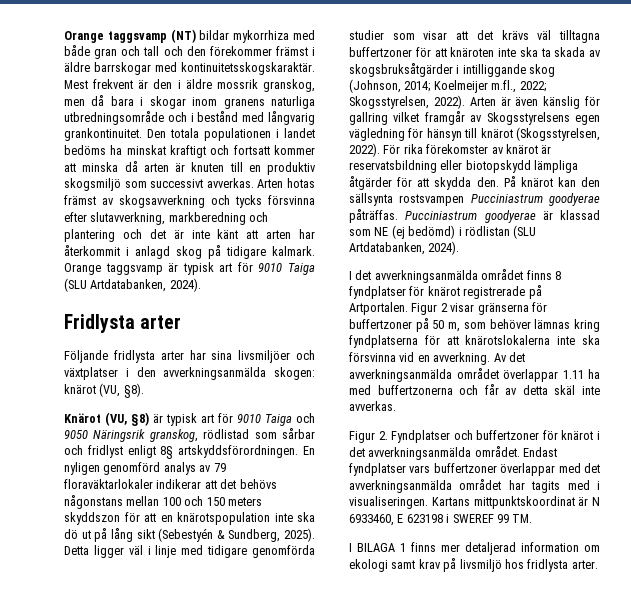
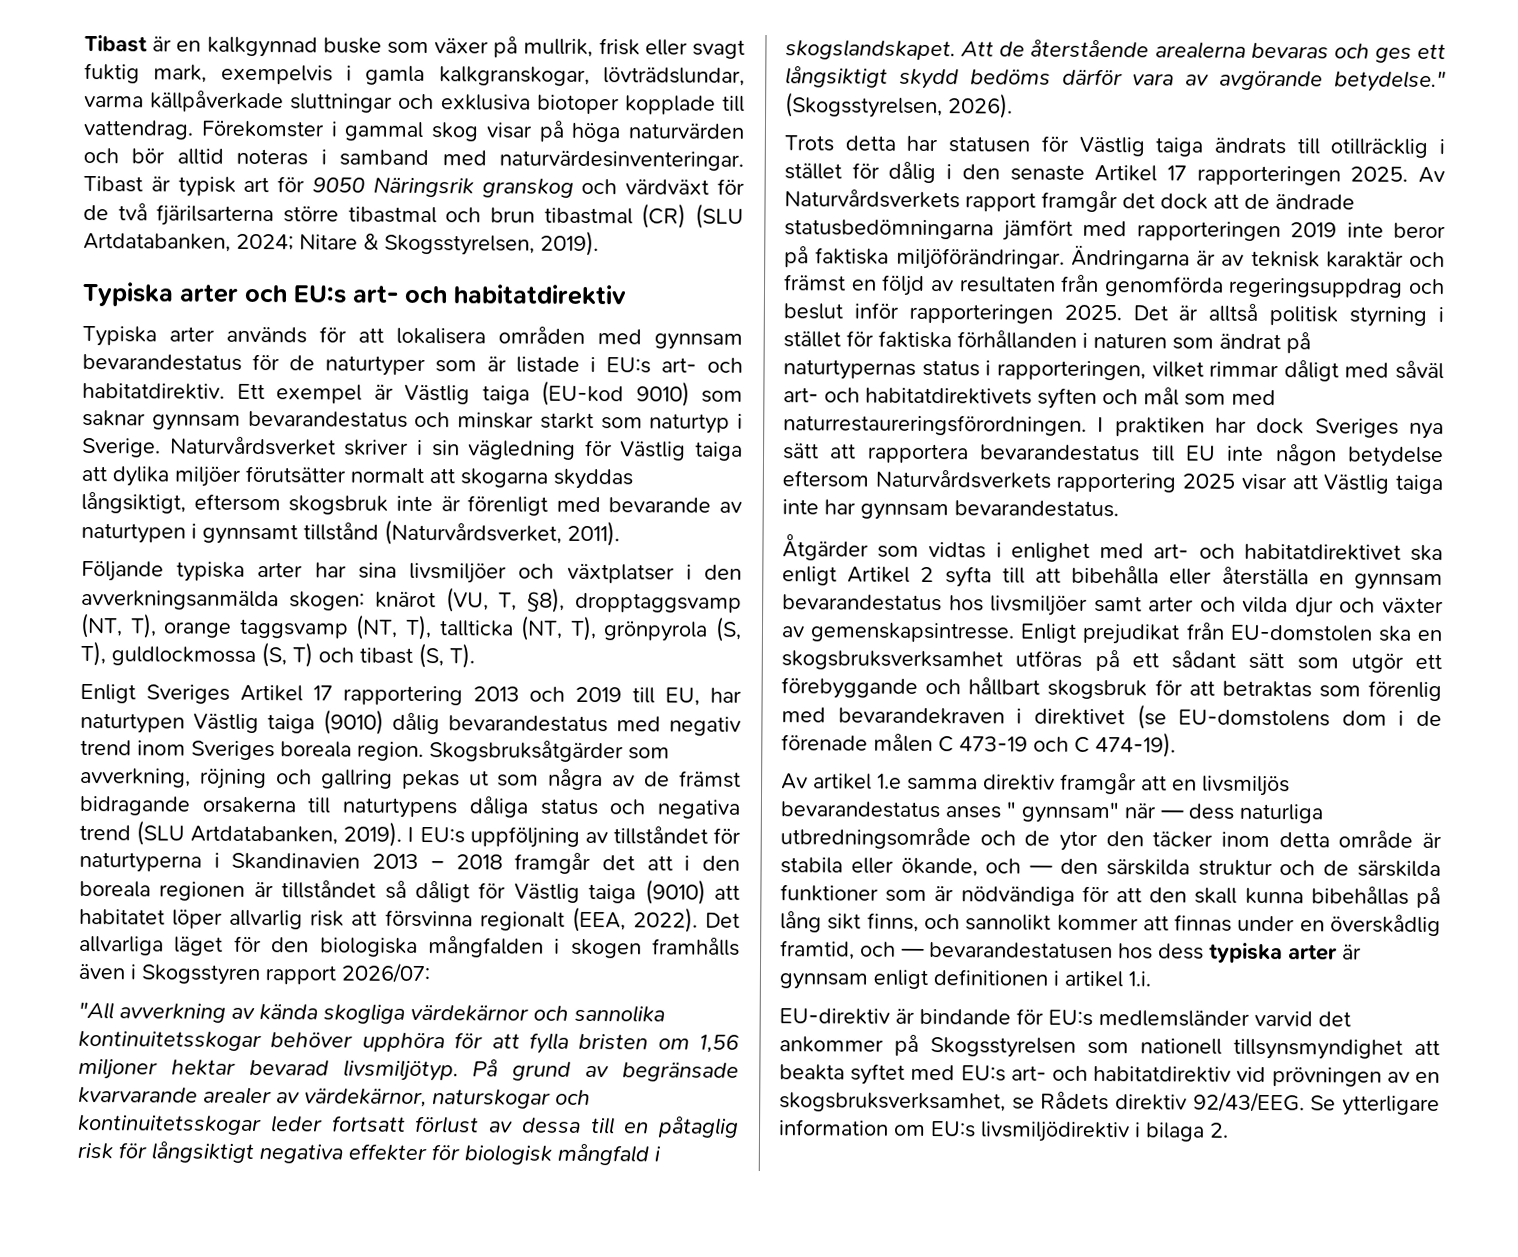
[64,29,315,43] [64,45,315,59] [64,62,315,75] [64,79,315,92] [64,95,315,109] [64,111,315,125] [64,128,315,141] [64,145,315,158] [64,161,316,175] [64,178,315,191] [64,195,315,208] [64,212,269,225] [64,229,315,242] [64,245,315,259] [64,262,316,275] [64,278,201,292] [64,314,182,333] Orange taggsvamp (NT) bildar mykorrhiza med både gran och tall och den förekommer främst i äldre barrskogar med kontinuitetsskogskaraktär. Mest frekvent är den i äldre mossrik granskog, men då bara i skogar inom granens naturliga utbredningsområde och i bestånd med långvarig grankontinuitet. Den totala populationen i landet bedöms ha minskat kraftigt och fortsatt kommer att minska då arten är knuten till en produktiv skogsmiljö som successivt avverkas. Arten hotas främst av skogsavverkning och tycks försvinna efter slutavverkning, markberedning och plantering och det är inte känt att arten har återkommit i anlagd skog på tidigare kalmark. Orange taggsvamp är typisk art för 9010 Taiga (SLU Artdatabanken, 2024). // Fridlysta arter -> [84,34,745,59] [84,62,745,86] [84,90,745,115] [83,119,744,143] [83,147,744,171] [83,175,745,198] [83,203,744,229] [83,230,599,257] [82,281,627,307] [82,325,743,350] [82,353,743,377] [82,380,743,407] [82,409,743,434] [82,436,743,461] [81,465,633,490] [81,491,742,516] [81,519,620,547] Tibast är en kalkgynnad buske som växer på mullrik, frisk eller svagt fuktig mark, exempelvis i gamla kalkgranskogar, lövträdslundar, varma källpåverkade sluttningar och exklusiva biotoper kopplade till vattendrag. Förekomster i gammal skog visar på höga naturvärden och bör alltid noteras i samband med naturvärdesinventeringar. Tibast är typisk art för 9050 Näringsrik granskog och värdväxt för de två fjärilsarterna större tibastmal och brun tibastmal (CR) (SLU Artdatabanken, 2024; Nitare & Skogsstyrelsen, 2019). // Typiska arter och EU:s art- och habitatdirektiv // Typiska arter används för att lokalisera områden med gynnsam bevarandestatus för de naturtyper som är listade i EU:s art- och habitatdirektiv. Ett exempel är Västlig taiga (EU-kod 9010) som saknar gynnsam bevarandestatus och minskar starkt som naturtyp i Sverige. Naturvårdsverket skriver i sin vägledning för Västlig taiga att dylika miljöer förutsätter normalt att skogarna skyddas långsiktigt, eftersom skogsbruk inte är förenligt med bevarande av naturtypen i gynnsamt tillstånd (Naturvårdsverket, 2011).
[113,350,155,363] fridlysta -> [176,561,246,582] typiska
[123,383,144,398] [64,412,315,426] [64,428,315,442] [64,445,315,459] [64,462,226,475] [64,479,277,489] [64,495,262,509] [64,512,315,525] [64,528,315,542] [64,545,315,558] [349,30,600,43] [349,47,601,57] [349,63,556,77] [349,79,546,93] [349,95,600,109] [349,111,600,125] [349,127,600,141] [349,143,552,157] [349,160,579,173] [349,176,600,190] [349,193,600,206] [349,209,600,223] [349,225,537,239] [349,241,460,255] [349,269,561,283] [349,285,542,299] [349,302,547,315] [349,318,600,332] [349,335,600,348] [349,352,525,365] [349,368,600,382] [349,384,600,395] [349,401,396,411] [349,430,600,443] [349,446,558,460] [349,463,600,476] [349,479,600,493] [349,496,600,509] [349,514,533,526] [349,542,600,555] [349,558,598,572] §8). // Knärot (VU, §8) är typisk art för 9010 Taiga och 9050 Näringsrik granskog, rödlistad som sårbar och fridlyst enligt 8§ artskyddsförordningen. En nyligen genomförd analys av 79 floraväktarlokaler indikerar att det behövs någonstans mellan 100 och 150 meters skyddszon för att en knärotspopulation inte ska dö ut på lång sikt (Sebestyén & Sundberg, 2025). Detta ligger väl i linje med tidigare genomförda studier som visar att det krävs väl tilltagna buffertzoner för att knäroten inte ska ta skada av skogsbruksåtgärder i intilliggande skog (Johnson, 2014; Koelmeijer m.fl., 2022; Skogsstyrelsen, 2022). Arten är även känslig för gallring vilket framgår av Skogsstyrelsens egen vägledning för hänsyn till knärot (Skogsstyrelsen, 2022). För rika förekomster av knärot är reservatsbildning eller biotopskydd lämpliga åtgärder för att skydda den. På knärot kan den sällsynta rostsvampen Pucciniastrum goodyerae påträffas. Pucciniastrum goodyerae är klassad som NE (ej bedömd) i rödlistan (SLU Artdatabanken, 2024). // I det avverkningsanmälda området finns 8 fyndplatser för knärot registrerade på Artportalen. Figur 2 visar gränserna för buffertzoner på 50 m, som behöver lämnas kring fyndplatserna för att knärotslokalerna inte ska försvinna vid en avverkning. Av det avverkningsanmälda området överlappar 1.11 ha med buffertzonerna och får av detta skäl inte avverkas. // Figur 2. Fyndplatser och buffertzoner för knärot i det avverkningsanmälda området. Endast fyndplatser vars buffertzoner överlappar med det avverkningsanmälda området har tagits med i visualiseringen. Kartans mittpunktskoordinat är N 6933460, E 623198 i SWEREF 99 TM. // I BILAGA 1 finns mer detaljerad information om ekologi samt krav på livsmiljö hos fridlysta arter. -> [498,587,742,613] [80,612,743,642] [80,640,475,669] [80,683,742,706] [80,709,741,736] [80,739,670,763] [80,767,741,791] [79,795,740,819] [79,820,741,848] [79,851,741,875] [79,879,740,905] [79,906,740,933] [79,935,740,959] [78,962,431,986] [78,1001,665,1024] [78,1030,740,1054] [78,1057,739,1082] [78,1086,591,1109] [77,1114,739,1138] [77,1141,661,1166] [785,39,1446,63] [785,66,1446,93] [785,92,1013,119] [784,135,1445,158] [784,161,1445,186] [784,189,1355,213] [784,219,1446,242] [784,244,1445,270] [784,274,1445,298] [783,302,1445,327] [783,330,1311,354] [783,359,1444,382] [783,387,1276,409] [783,414,1444,440] [783,443,1444,468] [782,469,1443,495] [782,499,1119,521] [782,534,1443,562] [782,565,1443,591] [782,594,1444,618] [781,622,1443,645] [781,649,1442,673] [781,677,1442,702] [781,704,1442,730] [781,731,1176,758] [781,772,1290,797] [780,801,1323,824] [780,827,1442,852] [780,857,1441,878] [780,884,1441,909] [780,911,1441,937] [780,940,1362,964] [779,969,1151,990] [779,1008,1351,1027] [779,1034,1440,1060] [779,1063,1440,1087] [779,1091,1440,1117] [778,1119,1229,1143] T, §8), dropptaggsvamp (NT, T), orange taggsvamp (NT, T), tallticka (NT, T), grönpyrola (S, T), guldlockmossa (S, T) och tibast (S, T). // Enligt Sveriges Artikel 17 rapportering 2013 och 2019 till EU, har naturtypen Västlig taiga (9010) dålig bevarandestatus med negativ trend inom Sveriges boreala region. Skogsbruksåtgärder som avverkning, röjning och gallring pekas ut som några av de främst bidragande orsakerna till naturtypens dåliga status och negativa trend (SLU Artdatabanken, 2019). I EU:s uppföljning av tillståndet för naturtyperna i Skandinavien 2013 – 2018 framgår det att i den boreala regionen är tillståndet så dåligt för Västlig taiga (9010) att habitatet löper allvarlig risk att försvinna regionalt (EEA, 2022). Det allvarliga läget för den biologiska mångfalden i skogen framhålls även i Skogsstyren rapport 2026/07: // "All avverkning av kända skogliga värdekärnor och sannolika kontinuitetsskogar behöver upphöra för att fylla bristen om 1,56 miljoner hektar bevarad livsmiljötyp. På grund av begränsade kvarvarande arealer av värdekärnor, naturskogar och kontinuitetsskogar leder fortsatt förlust av dessa till en påtaglig risk för långsiktigt negativa effekter för biologisk mångfald i skogslandskapet. Att de återstående arealerna bevaras och ges ett långsiktigt skydd bedöms därför vara av avgörande betydelse." (Skogsstyrelsen, 2026). // Trots detta har statusen för Västlig taiga ändrats till otillräcklig i stället för dålig i den senaste Artikel 17 rapporteringen 2025. Av Naturvårdsverkets rapport framgår det dock att de ändrade statusbedömningarna jämfört med rapporteringen 2019 inte beror på faktiska miljöförändringar. Ändringarna är av teknisk karaktär och främst en följd av resultaten från genomförda regeringsuppdrag och beslut inför rapporteringen 2025. Det är alltså politisk styrning i stället för faktiska förhållanden i naturen som ändrat på naturtypernas status i rapporteringen, vilket rimmar dåligt med såväl art- och habitatdirektivets syften och mål som med naturrestaureringsförordningen. I praktiken har dock Sveriges nya sätt att rapportera bevarandestatus till EU inte någon betydelse eftersom Naturvårdsverkets rapportering 2025 visar att Västlig taiga inte har gynnsam bevarandestatus. // Åtgärder som vidtas i enlighet med art- och habitatdirektivet ska enligt Artikel 2 syfta till att bibehålla eller återställa en gynnsam bevarandestatus hos livsmiljöer samt arter och vilda djur och växter av gemenskapsintresse. Enligt prejudikat från EU-domstolen ska en skogsbruksverksamhet utföras på ett sådant sätt som utgör ett förebyggande och hållbart skogsbruk för att betraktas som förenlig med bevarandekraven i direktivet (se EU-domstolens dom i de förenade målen C 473-19 och C 474-19). // Av artikel 1.e samma direktiv framgår att en livsmiljös bevarandestatus anses " gynnsam" när — dess naturliga utbredningsområde och de ytor den täcker inom detta område är stabila eller ökande, och — den särskilda struktur och de särskilda funktioner som är nödvändiga för att den skall kunna bibehållas på lång sikt finns, och sannolikt kommer att finnas under en överskådlig framtid, och — bevarandestatusen hos dess typiska arter är gynnsam enligt definitionen i artikel 1.i. // EU-direktiv är bindande för EU:s medlemsländer varvid det ankommer på Skogsstyrelsen som nationell tillsynsmyndighet att beakta syftet med EU:s art- och habitatdirektiv vid prövningen av en skogsbruksverksamhet, se Rådets direktiv 92/43/EEG. Se ytterligare information om EU:s livsmiljödirektiv i bilaga 2.

